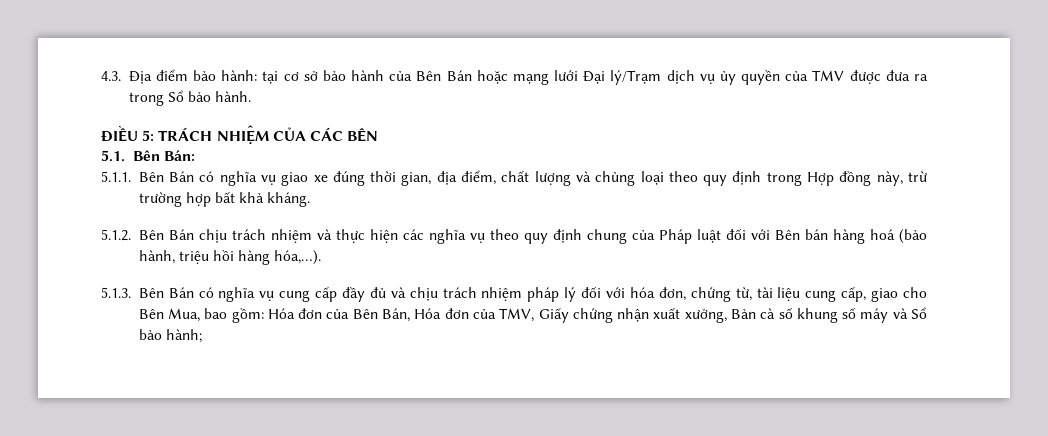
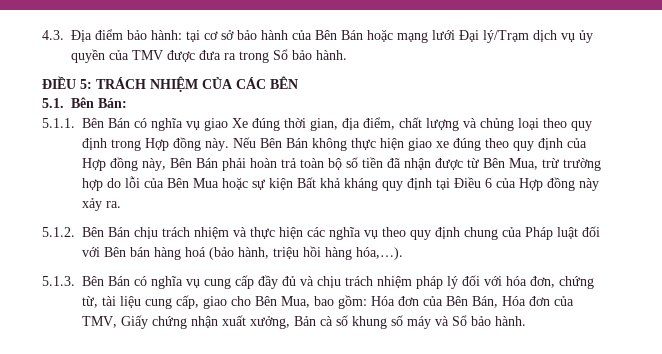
[313,175,328,182] xe -> [232,118,248,128] Xe
[876,171,928,186] [138,191,311,207] này, trừ trường hợp bất khả kháng. -> [205,137,587,151] [82,157,601,171] [82,176,599,191] [82,198,121,211] này. Nếu Bên Bán không thực hiện giao xe đúng theo quy định của Hợp đồng này, Bên Bán phải hoàn trả toàn bộ số tiền đã nhận được từ Bên Mua, trừ trường hợp do lỗi của Bên Mua hoặc sự kiện Bất khả kháng quy định tại Điều 6 của Hợp đồng này xảy ra.
[165,329,202,343] hành; -> [495,316,526,326] hành.

